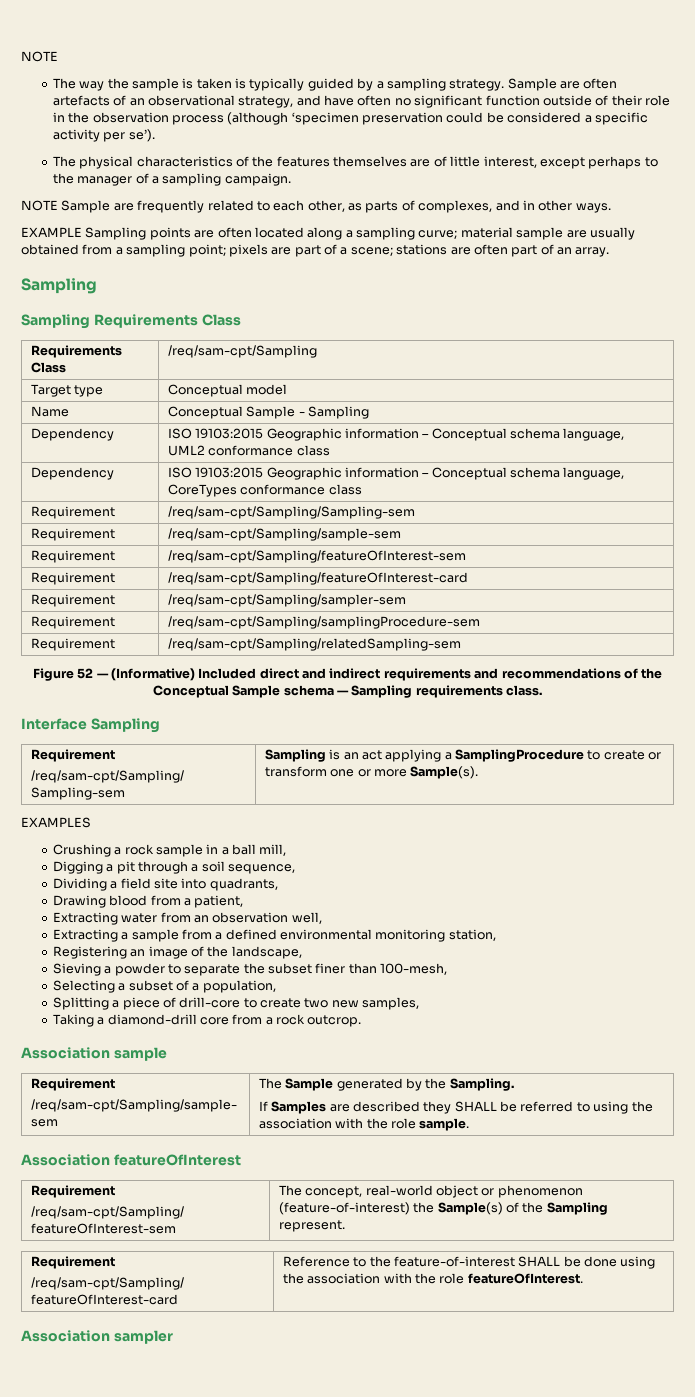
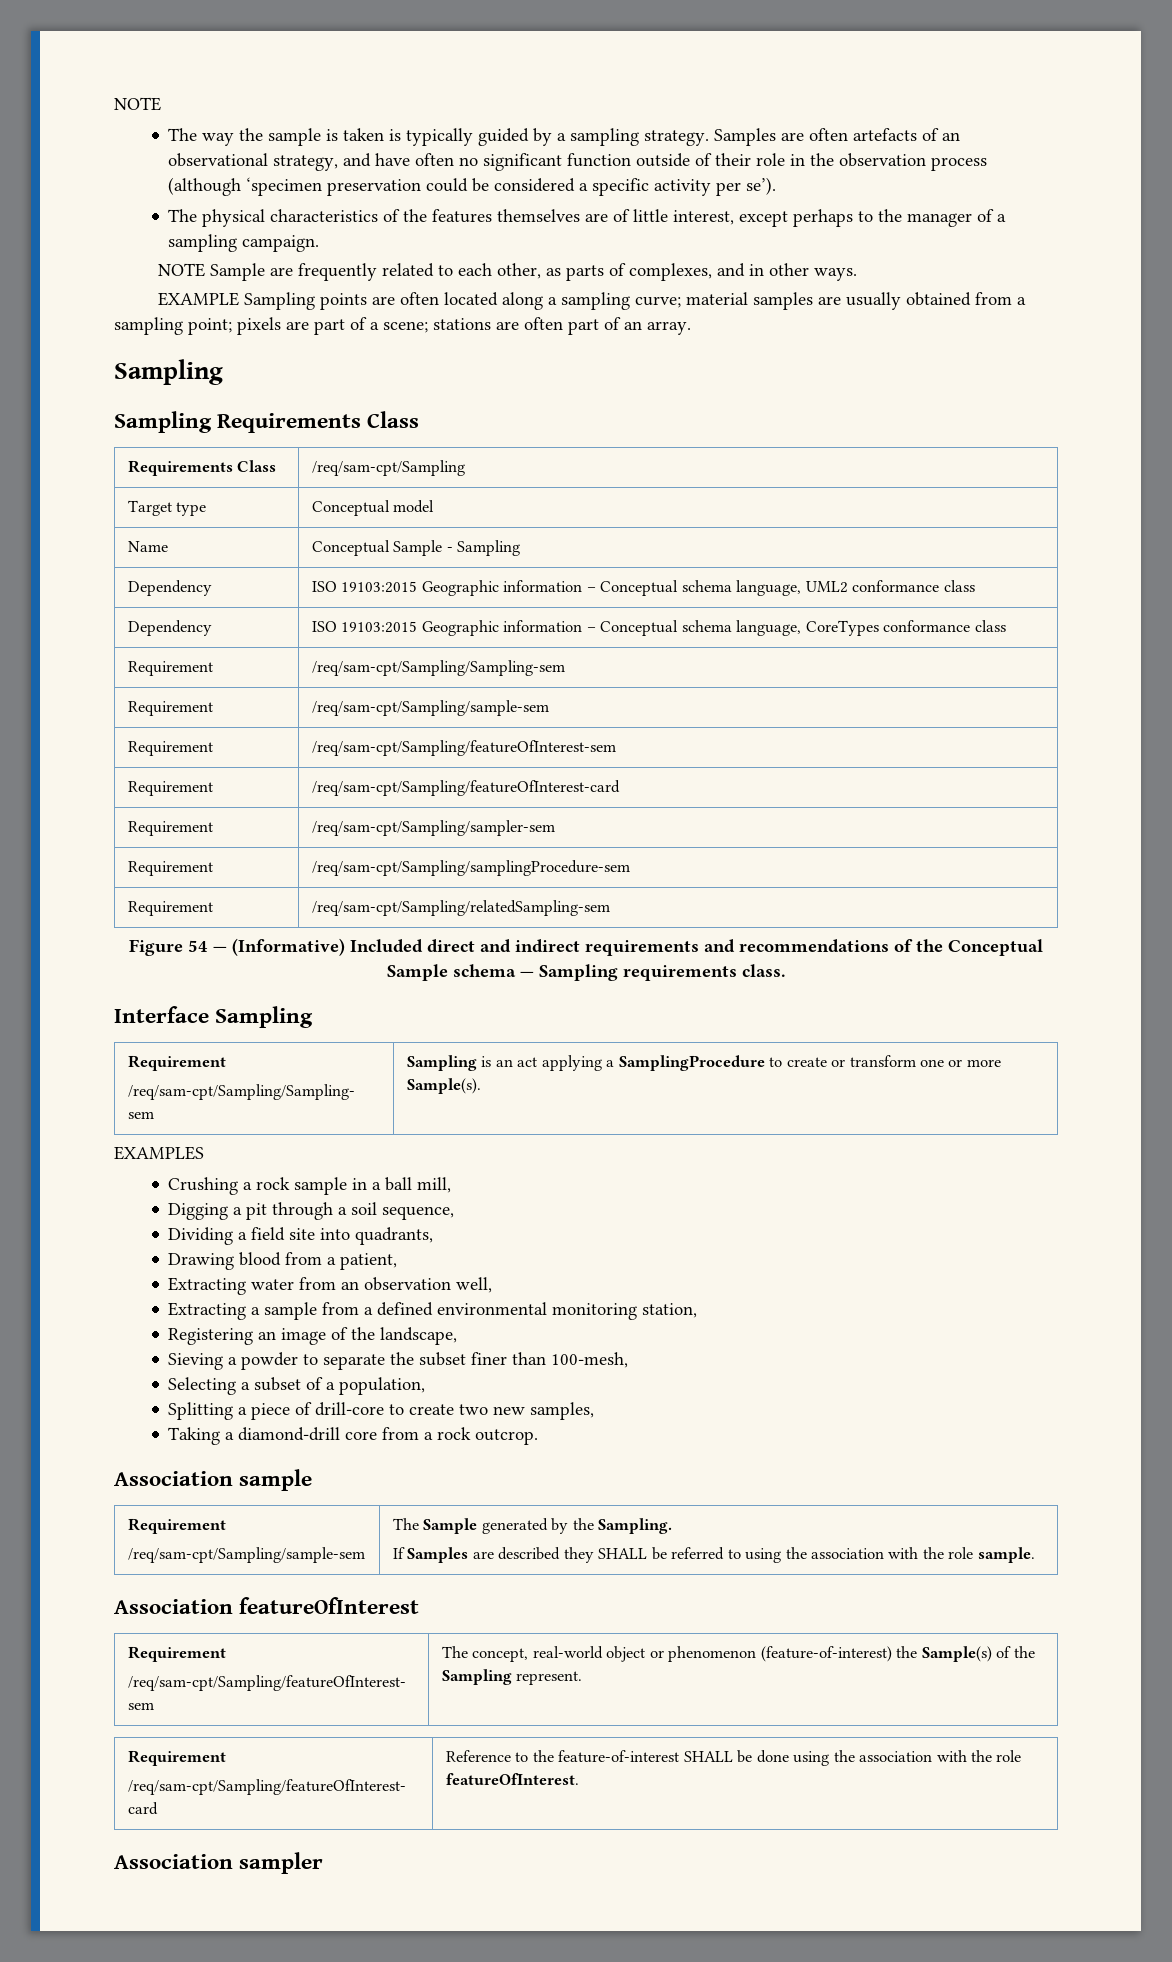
[507,78,557,91] Sample -> [714,128,777,146] Samples
[516,227,564,240] sample -> [752,292,813,310] samples
[77,668,94,679] 52 -> [188,940,208,952] 54

